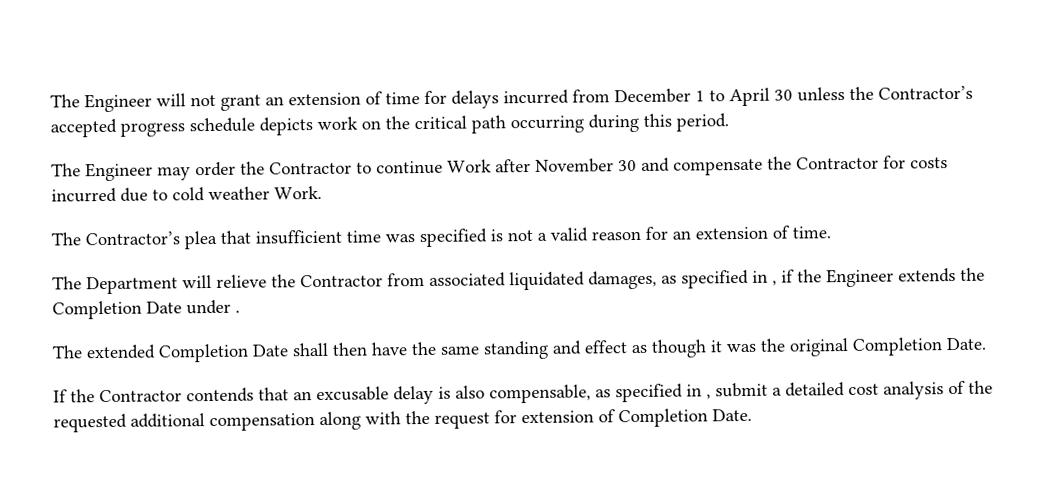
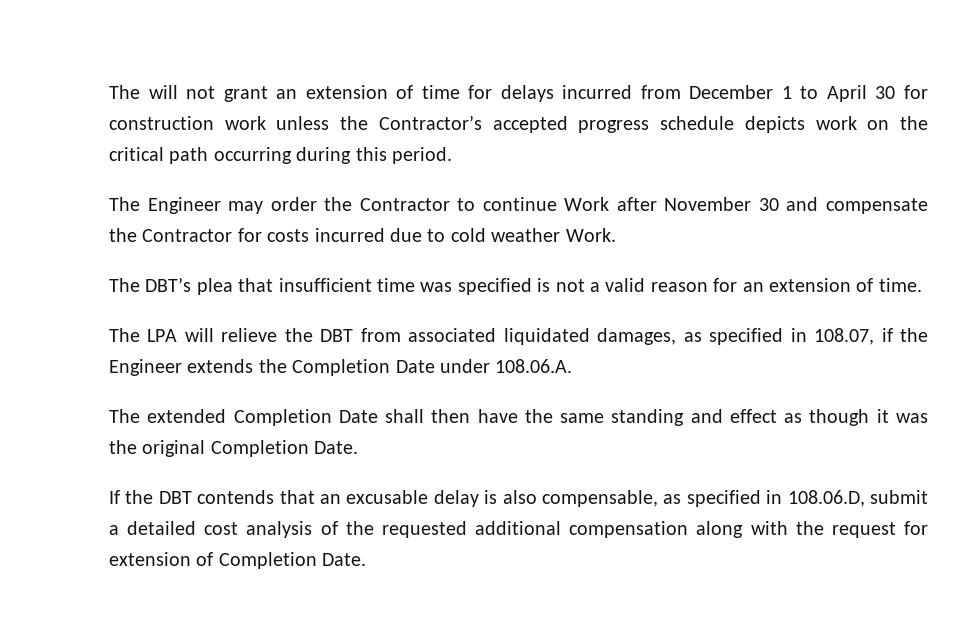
[50,93,152,113] The Engineer -> [109,85,140,99] The
(793, 95) none -> [904,85,928,99] [109,116,266,130] for construction work
[85,231,180,246] Contractor’s -> [145,277,192,292] DBT’s
[86,276,178,295] Department -> [147,329,178,342] LPA
[300,274,383,288] Contractor -> [320,329,354,342] DBT
[772,280,777,286] , -> [814,328,875,345] 108.07,
[235,310,240,313] . -> [495,359,573,373] 108.06.A.
[99,389,182,403] Contractor -> [158,491,192,504] DBT
[706,394,711,400] , -> [787,490,865,507] 108.06.D,

